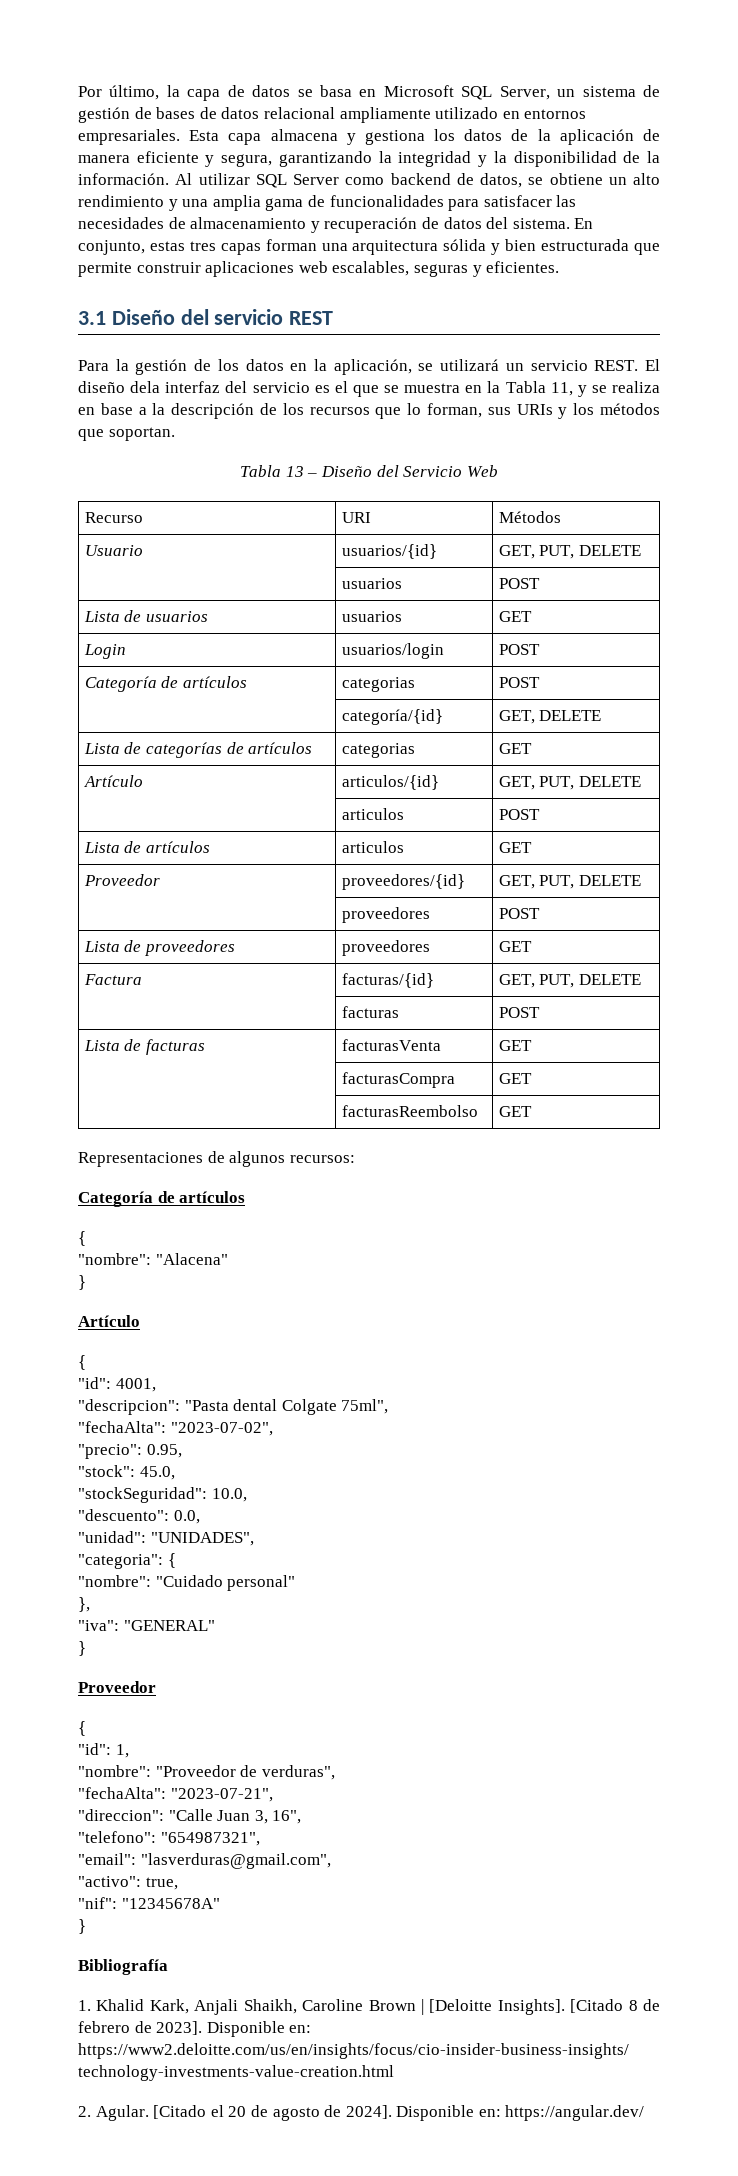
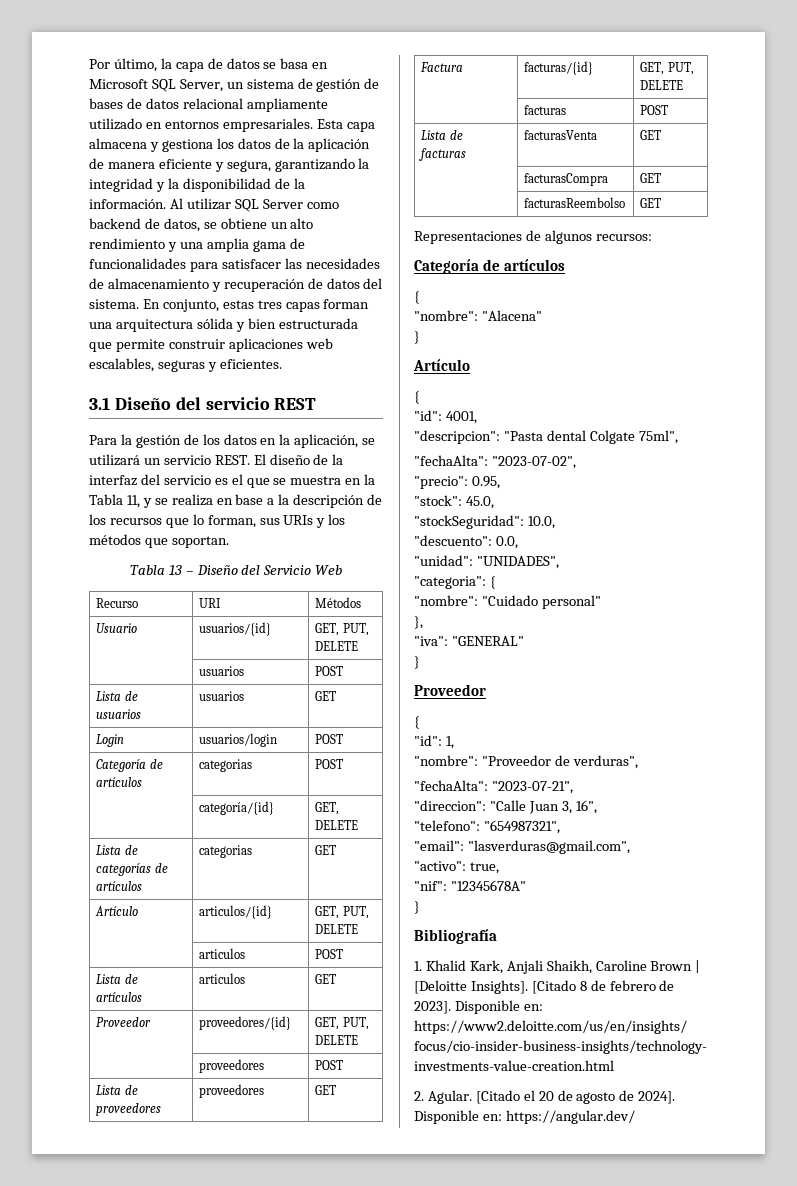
[130,381,161,393] dela -> [313,454,344,465] de la

